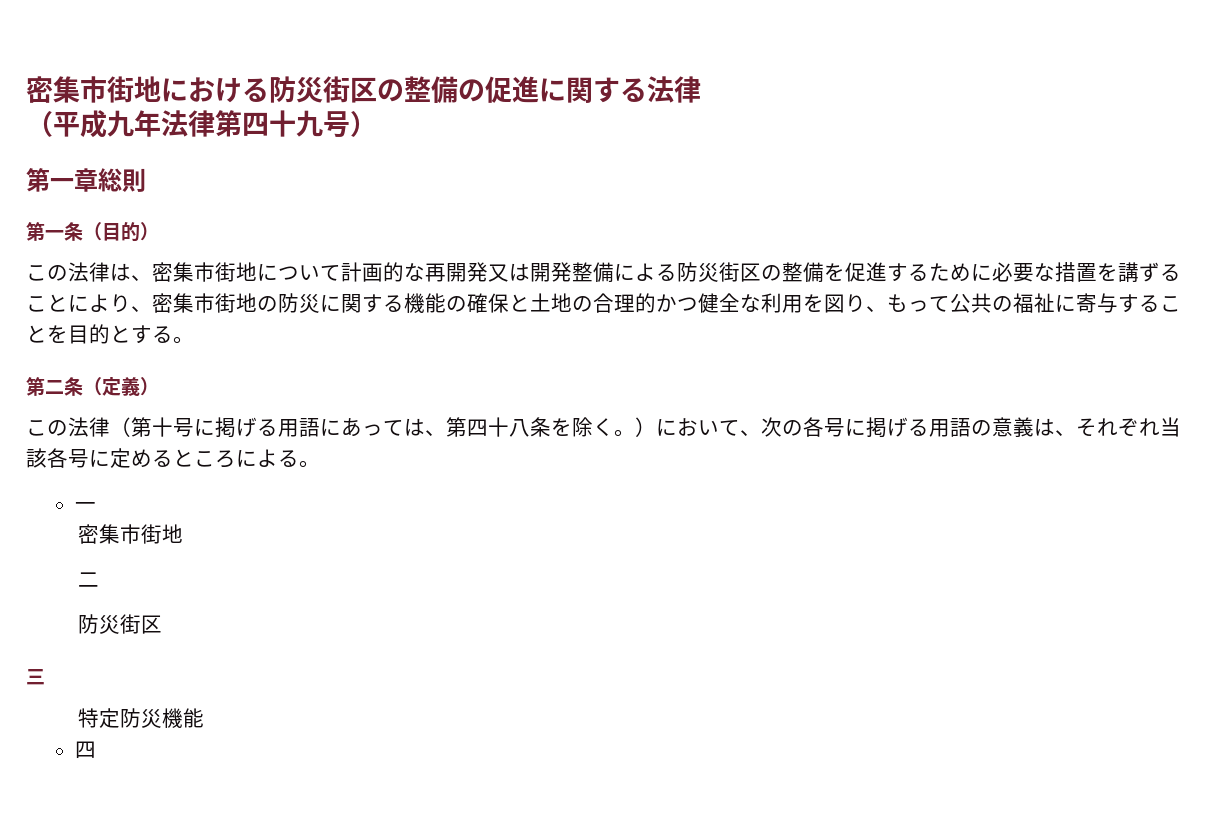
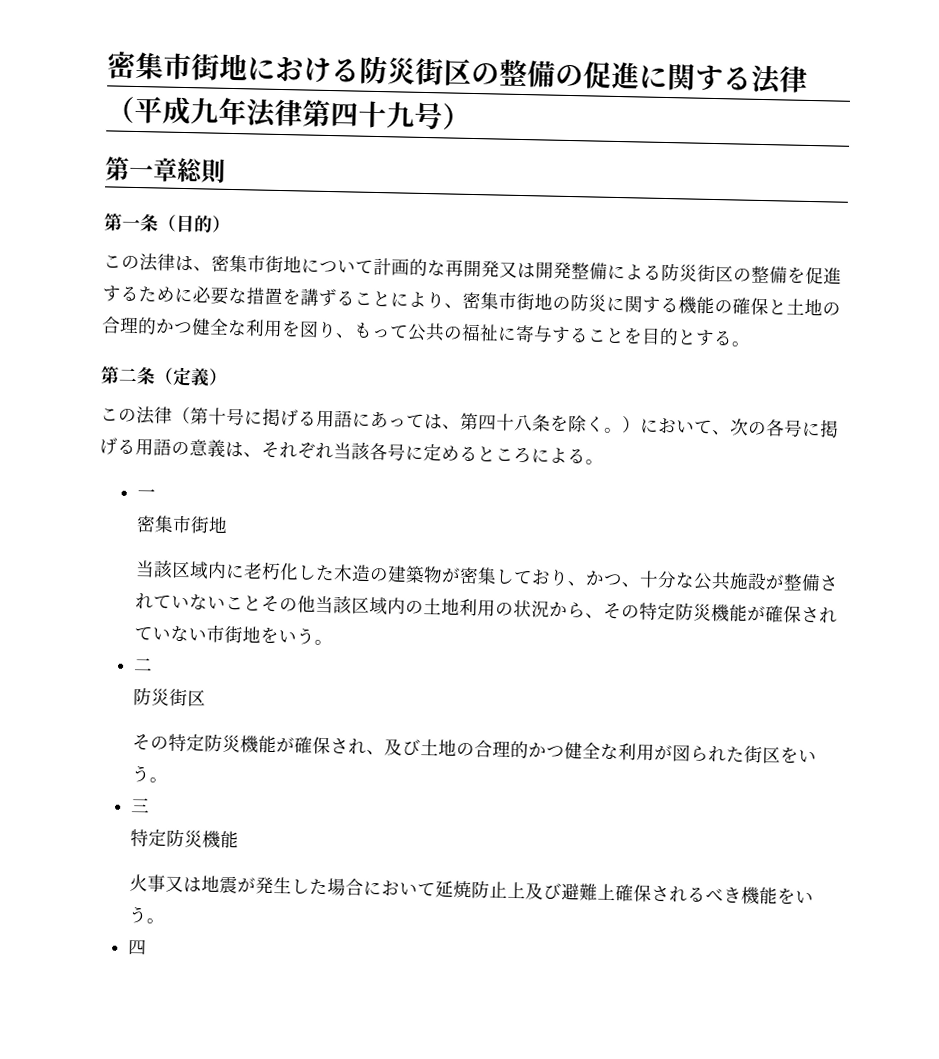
[78,572,100,587] [78,614,163,634] [26,669,45,685] [78,708,205,728] 二 // 防災街区 // 三 // 特定防災機能 -> [135,560,840,592] [135,593,839,624] [134,624,334,646] [132,658,153,672] [133,687,207,707] [132,733,818,764] [131,765,169,783] [130,798,150,813] [130,828,240,849] [129,874,815,905] [128,906,166,924] 当該区域内に老朽化した木造の建築物が密集しており、かつ、十分な公共施設が整備されていないことその他当該区域内の土地利用の状況から、その特定防災機能が確保されていない市街地をいう。 // 二 // 防災街区 // その特定防災機能が確保され、及び土地の合理的かつ健全な利用が図られた街区をいう。 // 三 // 特定防災機能 // 火事又は地震が発生した場合において延焼防止上及び避難上確保されるべき機能をいう。

